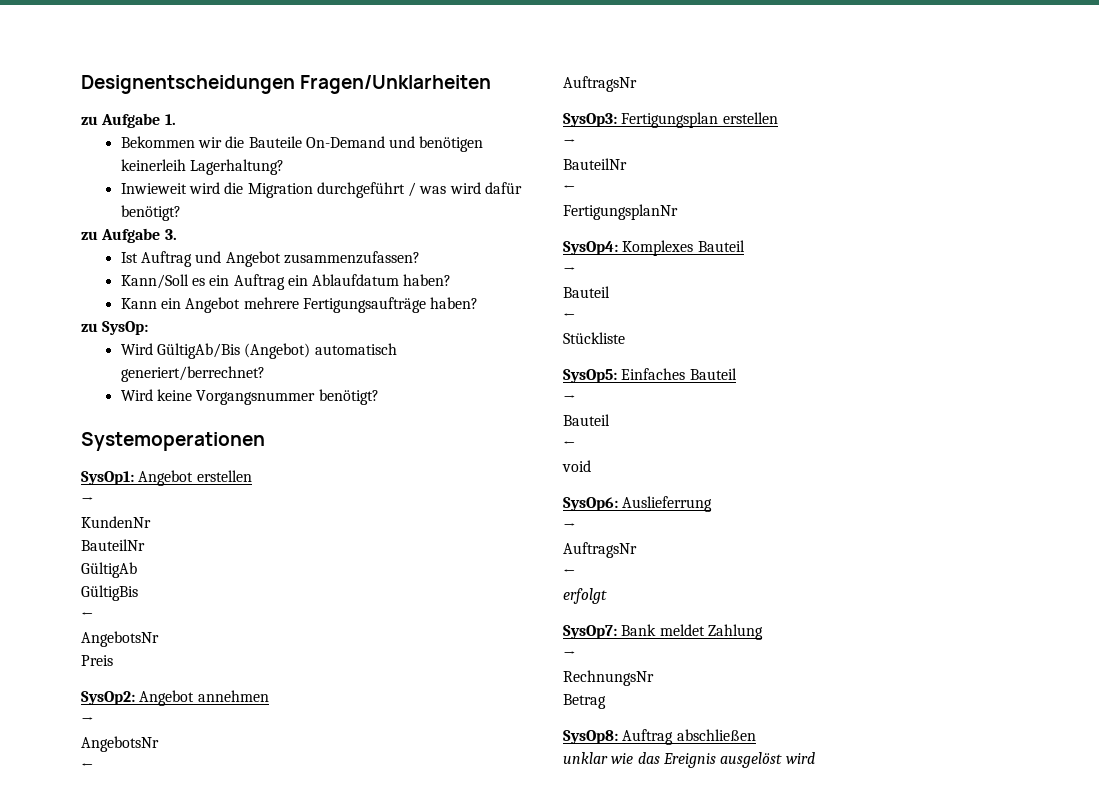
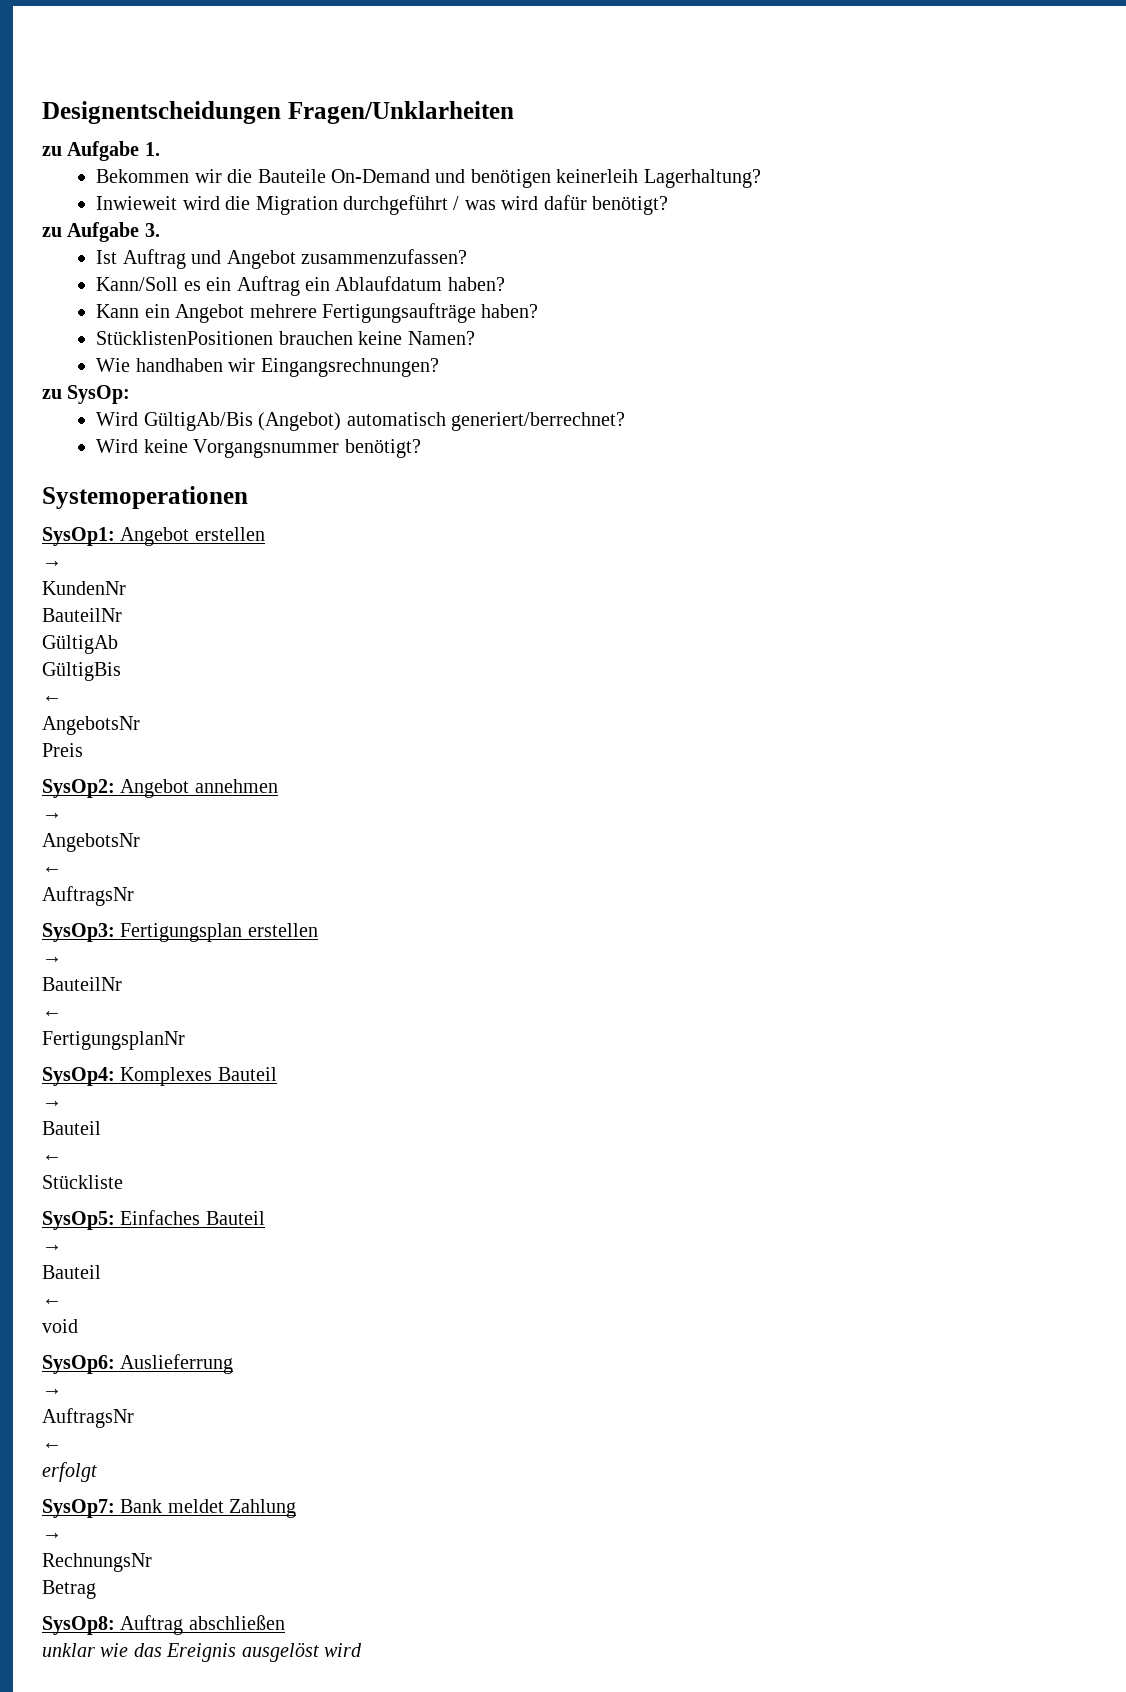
(479, 303) none -> [96,331,475,345] [96,358,439,377] // StücklistenPositionen brauchen keine Namen? // Wie handhaben wir Eingangsrechnungen?

